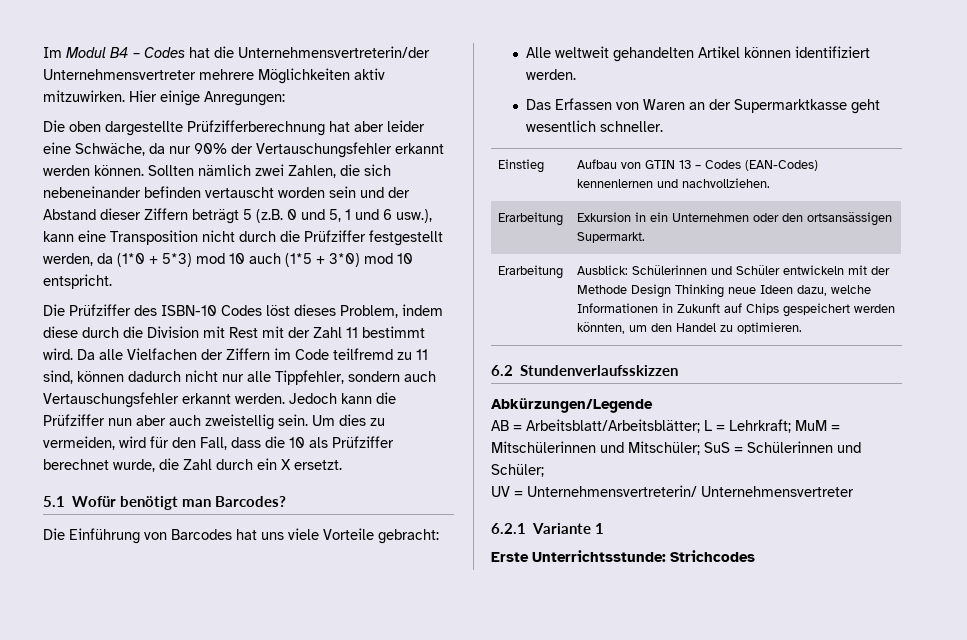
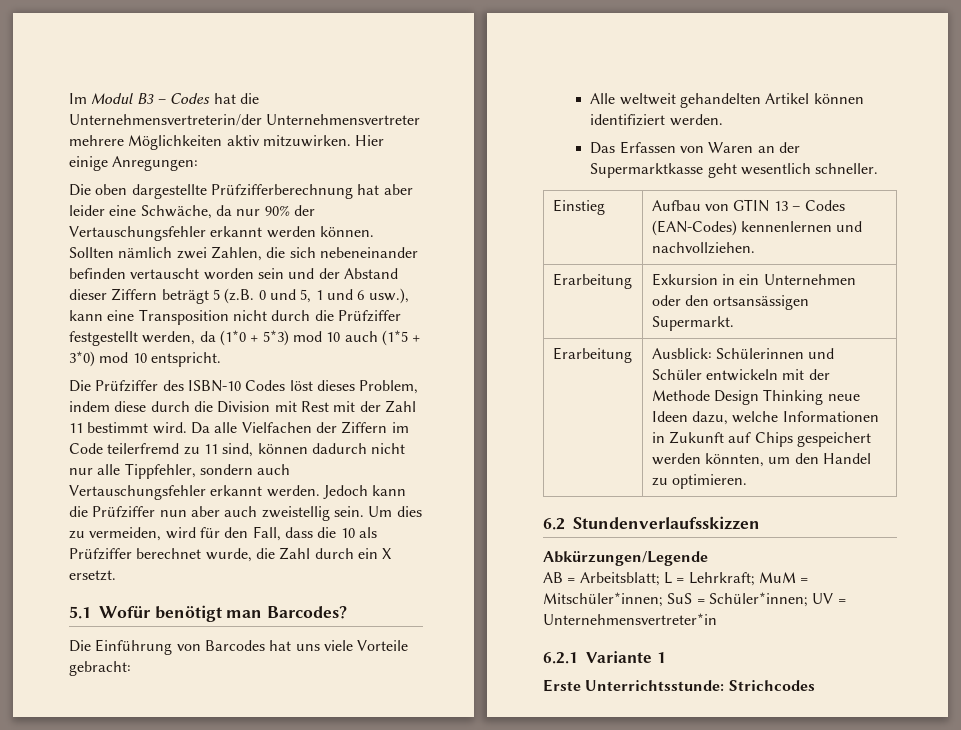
[110,47,129,58] B4 -> [136,93,154,104] B3
[333,348,393,360] teilfremd -> [107,443,180,454] teilerfremd
[526,419,700,433] Arbeitsblatt/Arbeitsblätter; -> [579,572,660,586] Arbeitsblatt;
[491,441,861,455] [491,464,544,477] [491,485,854,497] Mitschülerinnen und Mitschüler; SuS = Schülerinnen und Schüler; // UV = Unternehmensvertreterin/ Unternehmensvertreter -> [543,592,846,607] [543,613,717,625] Mitschüler*innen; SuS = Schüler*innen; UV = Unternehmensvertreter*in

